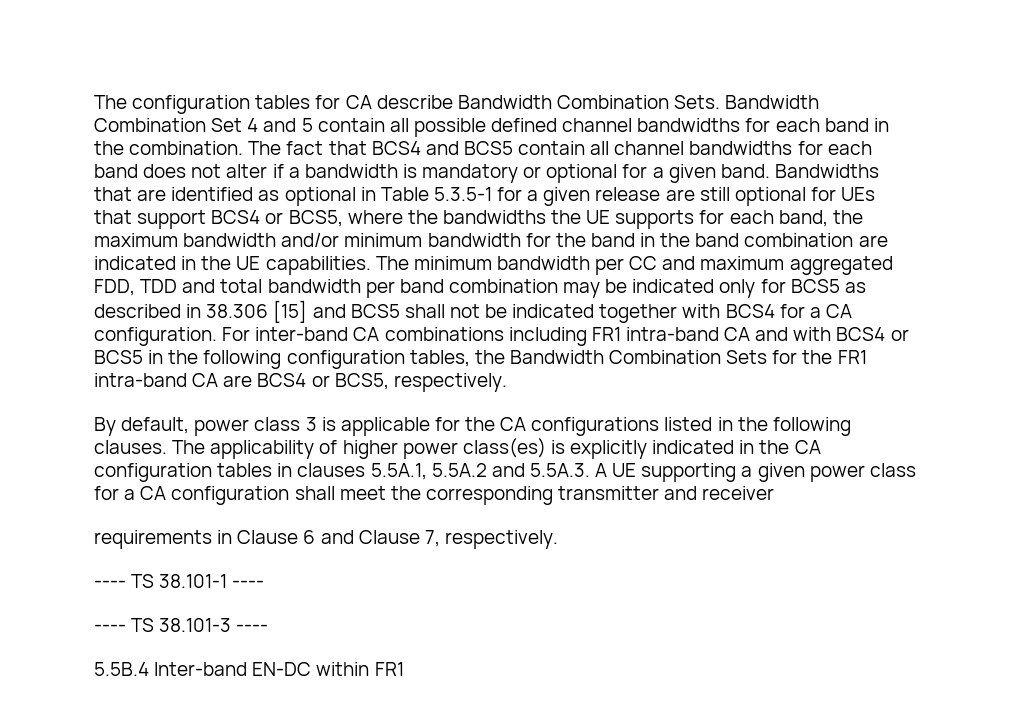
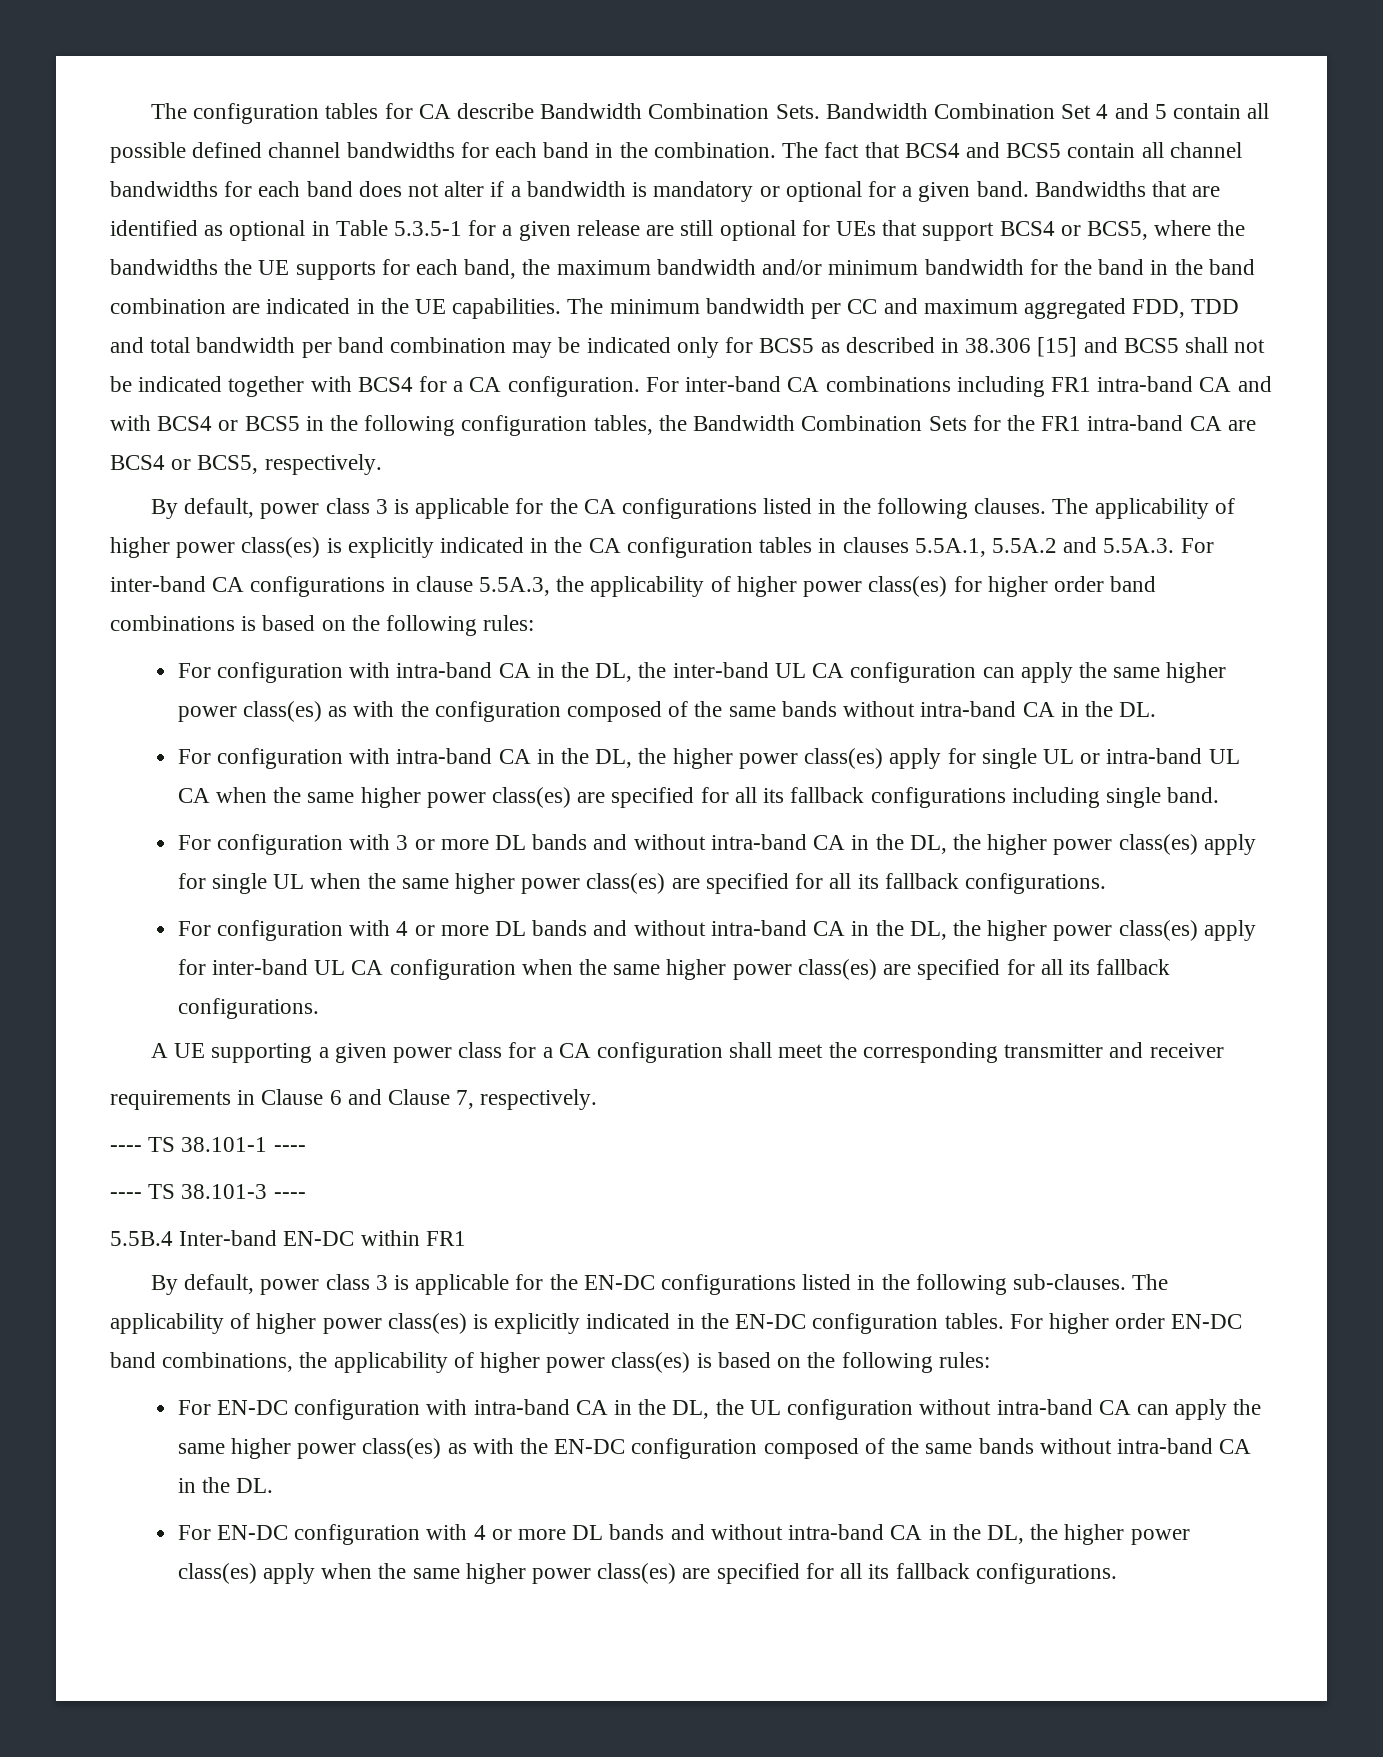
(590, 470) none -> [1180,538,1214,553] [110,576,1157,597] [110,615,535,636] [177,662,1227,683] [177,701,1157,722] [177,748,1240,769] [177,787,1220,808] [177,834,1256,855] [177,873,1106,894] [177,920,1256,941] [177,959,1171,980] [177,998,319,1019] For inter-band CA configurations in clause 5.5A.3, the applicability of higher power class(es) for higher order band combinations is based on the following rules: // For configuration with intra-band CA in the DL, the inter-band UL CA configuration can apply the same higher power class(es) as with the configuration composed of the same bands without intra-band CA in the DL. // For configuration with intra-band CA in the DL, the higher power class(es) apply for single UL or intra-band UL CA when the same higher power class(es) are specified for all its fallback configurations including single band. // For configuration with 3 or more DL bands and without intra-band CA in the DL, the higher power class(es) apply for single UL when the same higher power class(es) are specified for all its fallback configurations. // For configuration with 4 or more DL bands and without intra-band CA in the DL, the higher power class(es) apply for inter-band UL CA configuration when the same higher power class(es) are specified for all its fallback configurations. //
(404, 669) none -> [150,1274,1169,1295] [110,1313,1243,1334] [110,1352,990,1373] [177,1399,1262,1420] [177,1438,1252,1459] [177,1477,274,1493] [177,1524,1190,1545] [177,1563,1117,1584] // By default, power class 3 is applicable for the EN-DC configurations listed in the following sub-clauses. The applicability of higher power class(es) is explicitly indicated in the EN-DC configuration tables. For higher order EN-DC band combinations, the applicability of higher power class(es) is based on the following rules: // For EN-DC configuration with intra-band CA in the DL, the UL configuration without intra-band CA can apply the same higher power class(es) as with the EN-DC configuration composed of the same bands without intra-band CA in the DL. // For EN-DC configuration with 4 or more DL bands and without intra-band CA in the DL, the higher power class(es) apply when the same higher power class(es) are specified for all its fallback configurations.

